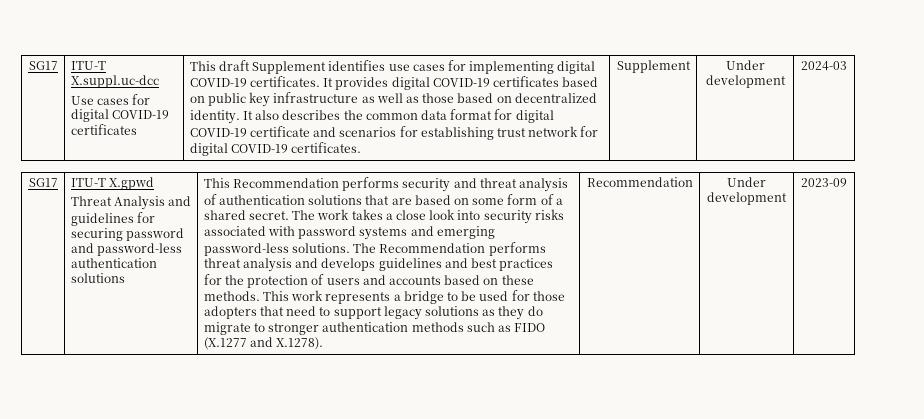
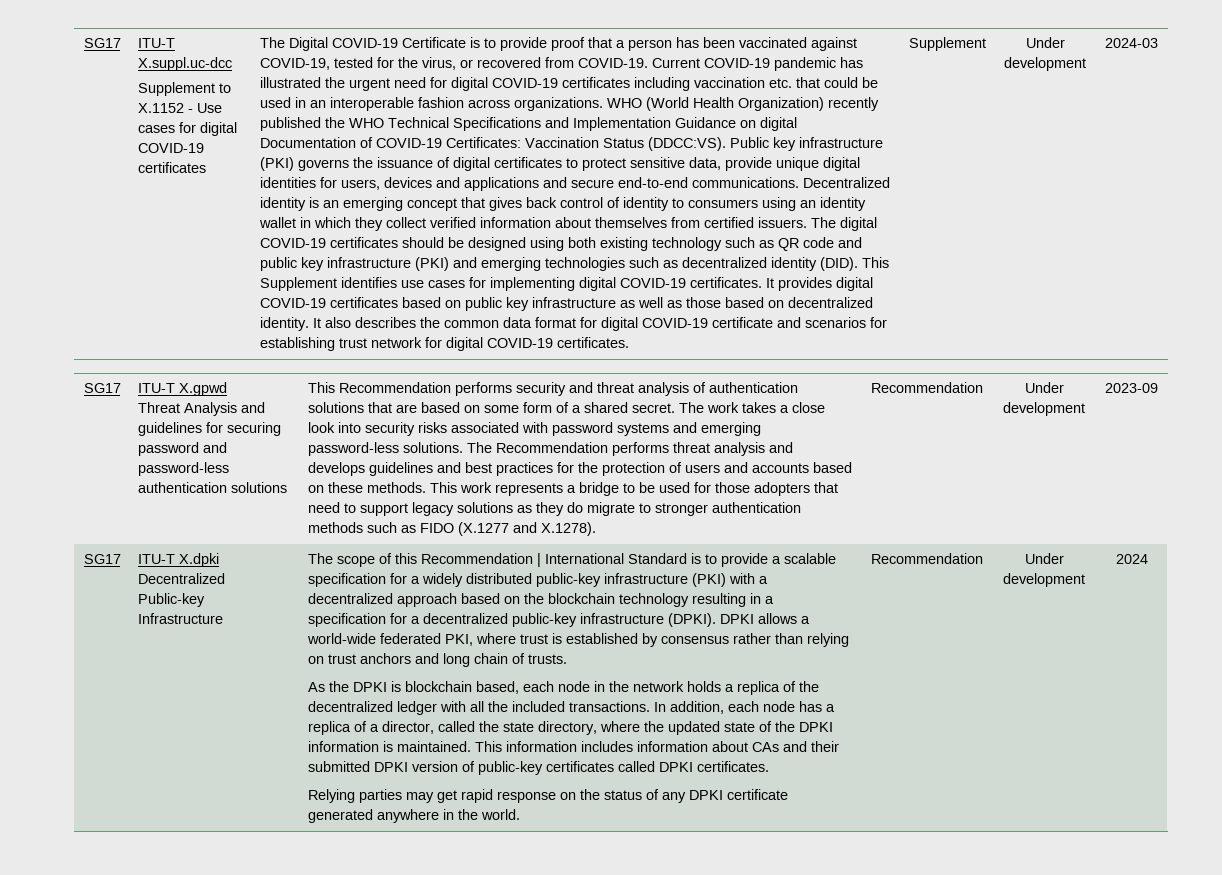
(159, 81) none -> [137,82,231,96] [137,103,193,113] Supplement to X.1152 -
[189,60,250,71] This draft -> [259,37,857,51] [259,57,863,71] [259,77,878,91] [259,97,879,111] [259,117,797,131] [259,137,883,151] [259,157,860,171] [259,177,890,191] [259,197,866,211] [258,217,877,231] [259,237,862,251] [259,257,889,271] The Digital COVID-19 Certificate is to provide proof that a person has been vaccinated against COVID-19, tested for the virus, or recovered from COVID-19. Current COVID-19 pandemic has illustrated the urgent need for digital COVID-19 certificates including vaccination etc. that could be used in an interoperable fashion across organizations. WHO (World Health Organization) recently published the WHO Technical Specifications and Implementation Guidance on digital Documentation of COVID-19 Certificates: Vaccination Status (DDCC:VS). Public key infrastructure (PKI) governs the issuance of digital certificates to protect sensitive data, provide unique digital identities for users, devices and applications and secure end-to-end communications. Decentralized identity is an emerging concept that gives back control of identity to consumers using an identity wallet in which they collect verified information about themselves from certified issuers. The digital COVID-19 certificates should be designed using both existing technology such as QR code and public key infrastructure (PKI) and emerging technologies such as decentralized identity (DID). This
(847, 182) none -> [83,554,121,564] [137,553,219,567] [137,573,225,584] [137,593,205,607] [137,613,223,624] [307,553,836,567] [307,573,768,587] [307,593,774,607] [307,613,810,627] [306,633,849,647] [307,653,567,667] [307,681,819,695] [307,701,835,715] [307,721,833,735] [307,741,839,752] [307,761,769,775] [307,789,788,803] [307,809,520,823] [871,553,983,564] [1024,553,1064,564] [1003,573,1085,587] [1115,554,1148,564] // SG17 | ITU-T X.dpki Decentralized Public-key Infrastructure | The scope of this Recommendation | International Standard is to provide a scalable specification for a widely distributed public-key infrastructure (PKI) with a decentralized approach based on the blockchain technology resulting in a specification for a decentralized public-key infrastructure (DPKI). DPKI allows a world-wide federated PKI, where trust is established by consensus rather than relying on trust anchors and long chain of trusts. // As the DPKI is blockchain based, each node in the network holds a replica of the decentralized ledger with all the included transactions. In addition, each node has a replica of a director, called the state directory, where the updated state of the DPKI information is maintained. This information includes information about CAs and their submitted DPKI version of public-key certificates called DPKI certificates. // Relying parties may get rapid response on the status of any DPKI certificate generated anywhere in the world. | Recommendation | Under development | 2024

